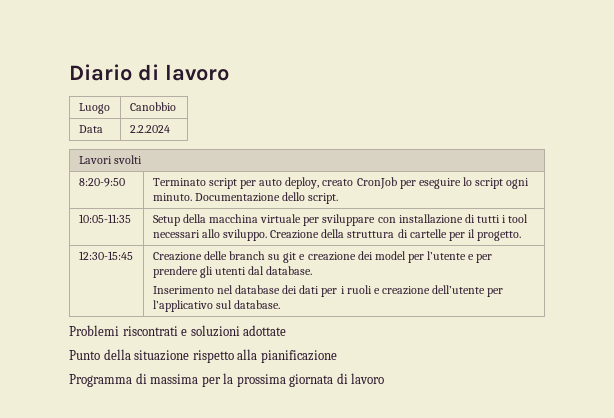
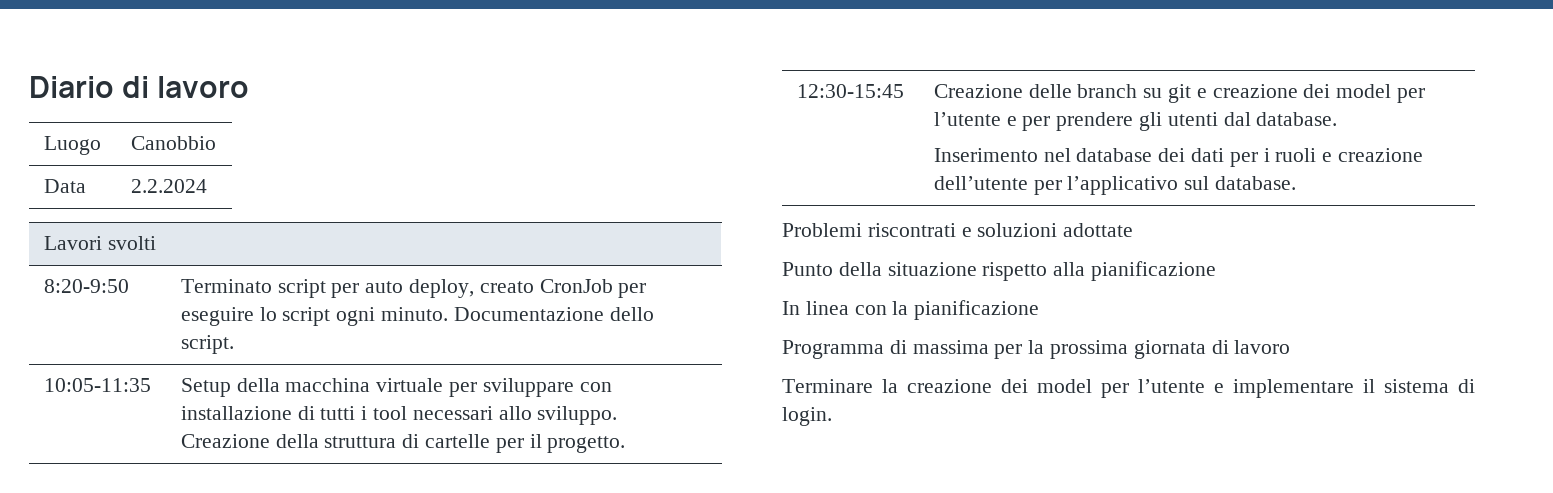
(337, 356) none -> [782,300,1040,320] // In linea con la pianificazione
(385, 378) none -> [782,379,1475,398] [782,407,832,426] // Terminare la creazione dei model per l’utente e implementare il sistema di login.

